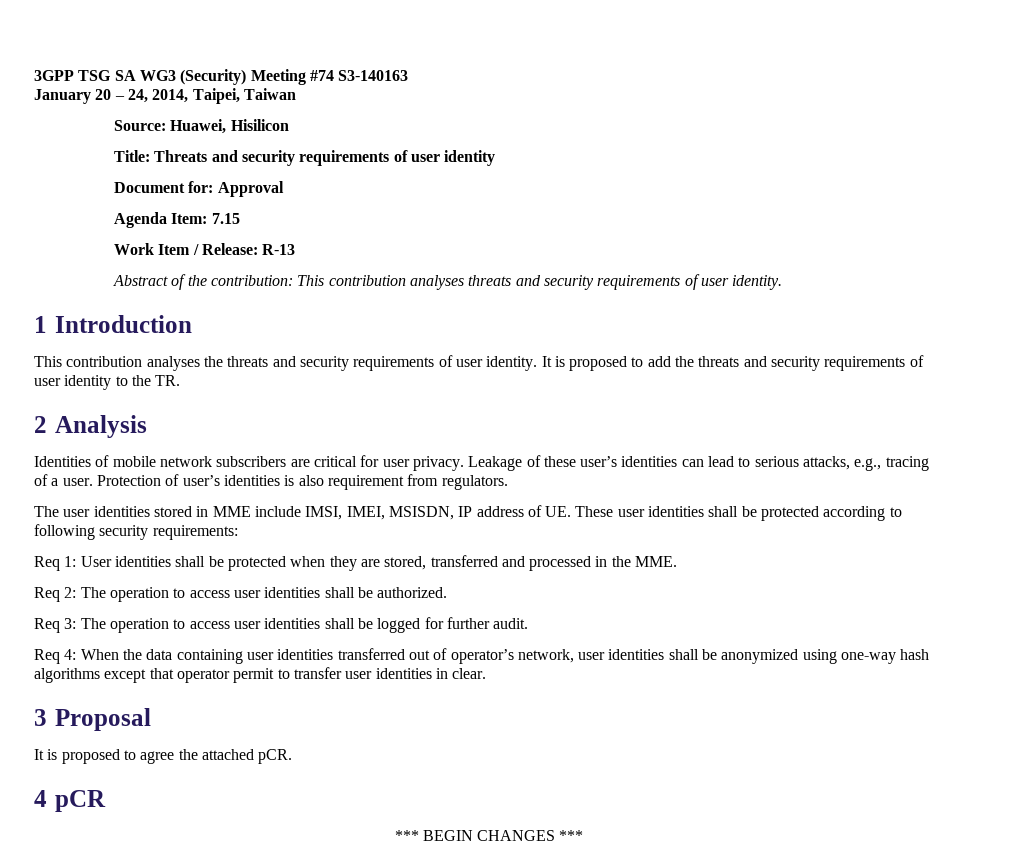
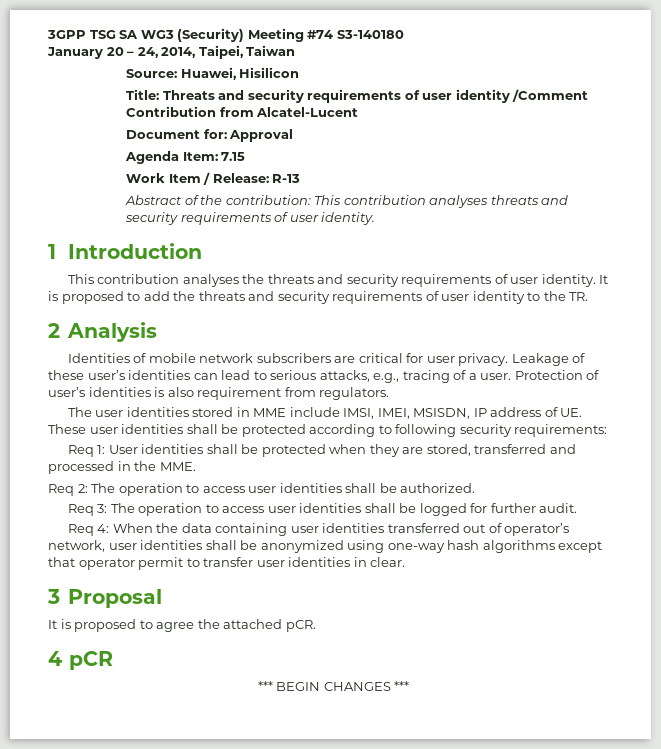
[338,70,409,81] S3-140163 -> [336,30,404,39] S3-140180
(496, 158) none -> [512,89,589,102] [126,106,359,117] /Comment Contribution from Alcatel-Lucent

